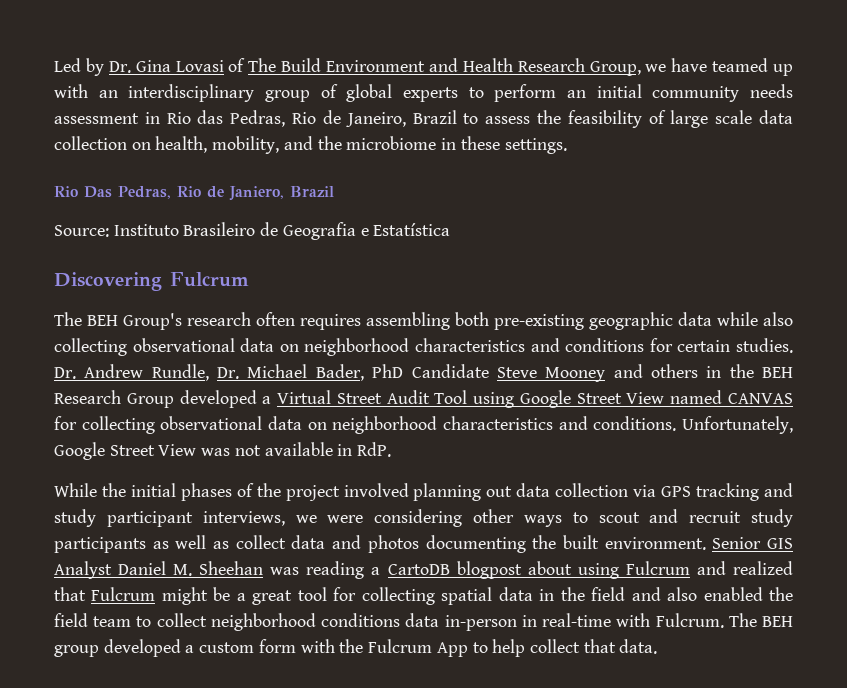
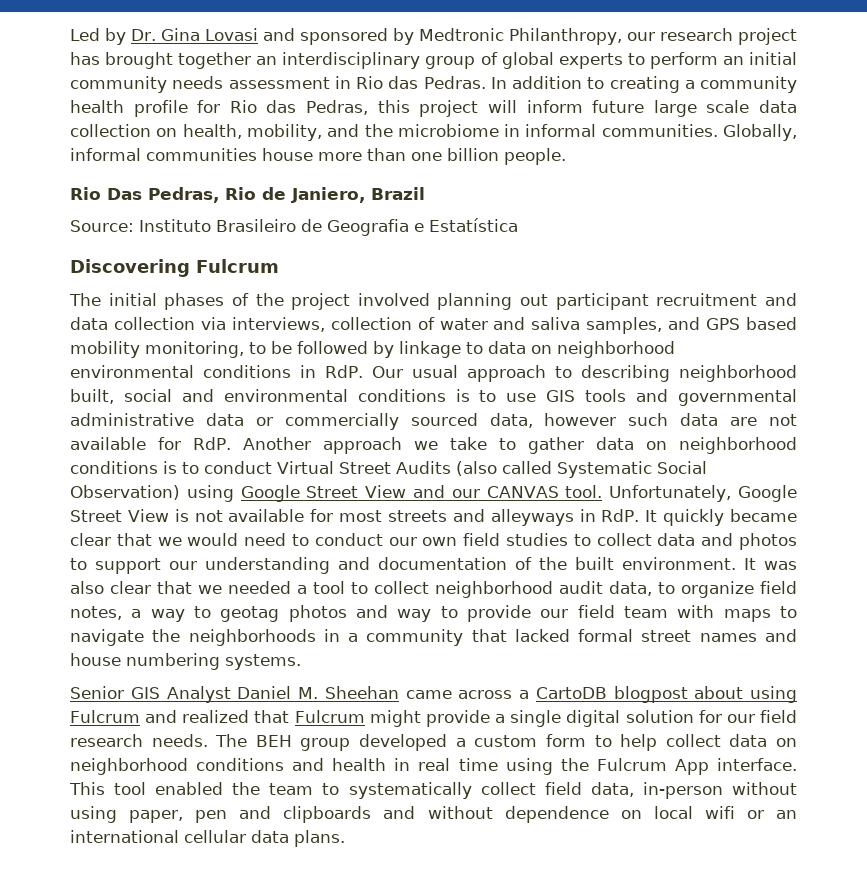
[228,58,793,76] [54,84,88,98] of The Build Environment and Health Research Group, we have teamed up with -> [262,28,798,45] [70,52,252,69] and sponsored by Medtronic Philanthropy, our research project has brought together
[230,110,666,128] Pedras, Rio de Janeiro, Brazil to assess the feasibility of -> [423,76,797,93] [70,100,645,117] Pedras. In addition to creating a community health profile for Rio das Pedras, this project will inform future
[460,136,567,154] these settings. -> [525,124,797,141] [70,148,566,165] informal communities. Globally, informal communities house more than one billion people.
[87,312,793,330] [54,338,794,356] [54,364,793,382] [54,390,793,408] [54,416,793,434] [54,442,392,460] [54,483,126,497] BEH Group's research often requires assembling both pre-existing geographic data while also collecting observational data on neighborhood characteristics and conditions for certain studies. Dr. Andrew Rundle, Dr. Michael Bader, PhD Candidate Steve Mooney and others in the BEH Research Group developed a Virtual Street Audit Tool using Google Street View named CANVAS for collecting observational data on neighborhood characteristics and conditions. Unfortunately, Google Street View was not available in RdP. // While the -> (101, 299) none
[516,483,793,501] [54,509,794,527] [54,535,706,553] data collection via GPS tracking and study participant interviews, we were considering other ways to scout and recruit study participants as well as collect data and photos documenting the built environment. -> [555,293,797,310] [70,317,797,334] [70,341,675,358] [70,365,797,382] [70,389,798,406] [70,413,797,430] [70,437,797,454] [70,461,707,478] [70,485,797,502] [70,509,797,526] [70,533,797,550] [70,557,797,574] [70,581,797,598] [70,605,797,622] [70,629,797,646] [70,653,301,670] participant recruitment and data collection via interviews, collection of water and saliva samples, and GPS based mobility monitoring, to be followed by linkage to data on neighborhood environmental conditions in RdP. Our usual approach to describing neighborhood built, social and environmental conditions is to use GIS tools and governmental administrative data or commercially sourced data, however such data are not available for RdP. Another approach we take to gather data on neighborhood conditions is to conduct Virtual Street Audits (also called Systematic Social Observation) using Google Street View and our CANVAS tool. Unfortunately, Google Street View is not available for most streets and alleyways in RdP. It quickly became clear that we would need to conduct our own field studies to collect data and photos to support our understanding and documentation of the built environment. It was also clear that we needed a tool to collect neighborhood audit data, to organize field notes, a way to geotag photos and way to provide our field team with maps to navigate the neighborhoods in a community that lacked formal street names and house numbering systems. //
[270,561,365,579] was reading -> [405,690,513,699] came across
[213,587,794,605] [54,613,724,631] be a great tool for collecting spatial data in the field and also enabled the field team to collect neighborhood conditions data in-person in real-time with Fulcrum. -> [425,710,797,727] [70,734,208,747] provide a single digital solution for our field research needs.
[300,639,658,657] with the Fulcrum App to help collect that data. -> [594,734,798,751] [70,758,797,775] [69,782,797,799] [70,806,798,823] [70,830,345,847] to help collect data on neighborhood conditions and health in real time using the Fulcrum App interface. This tool enabled the team to systematically collect field data, in-person without using paper, pen and clipboards and without dependence on local wifi or an international cellular data plans.

